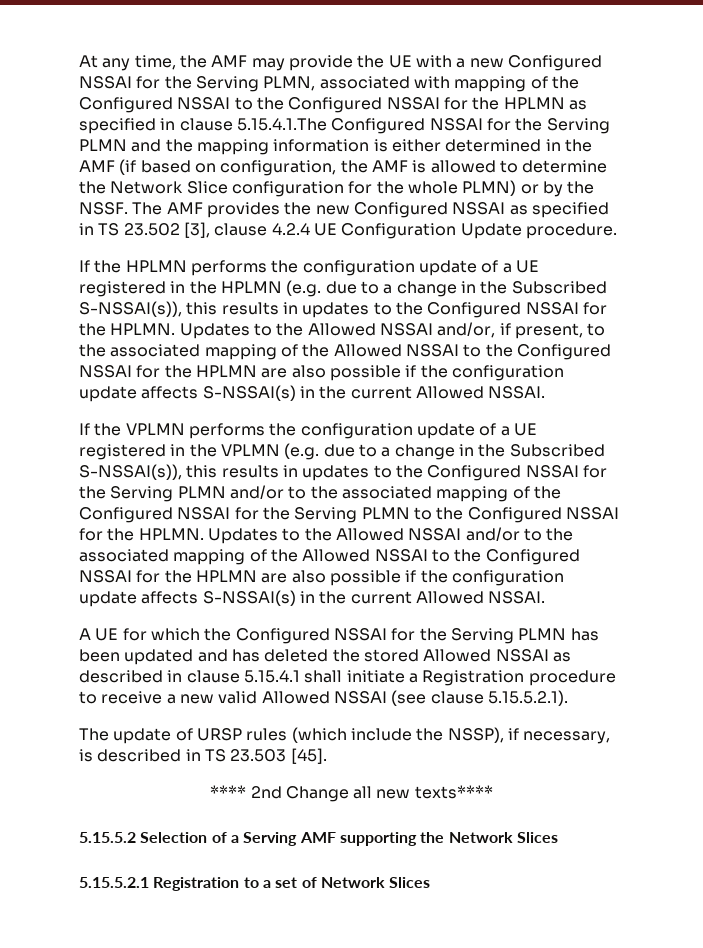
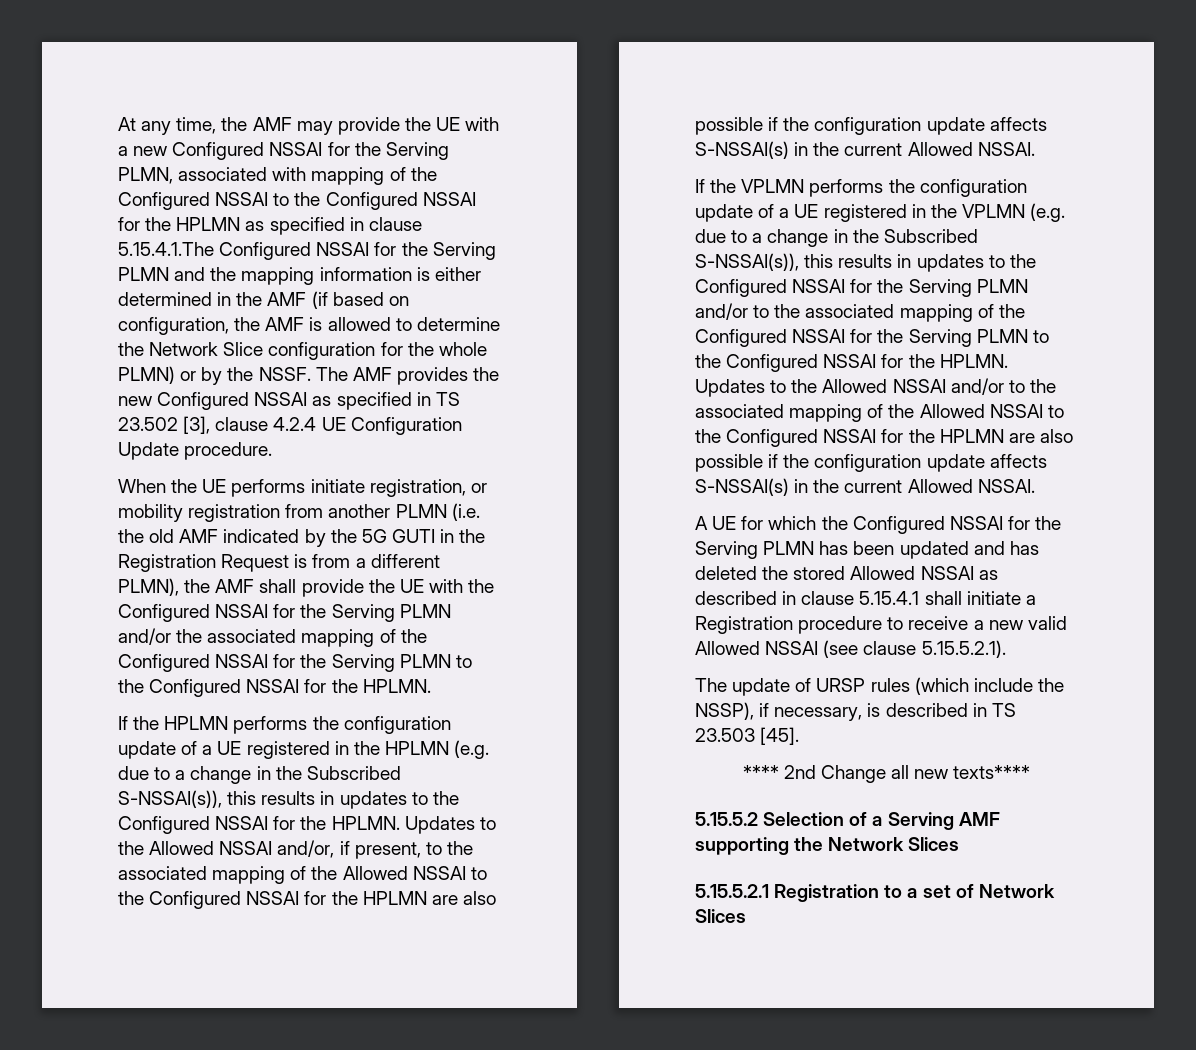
(617, 231) none -> [118,479,487,497] [118,503,480,522] [118,529,486,547] [118,554,440,572] [118,578,495,597] [118,604,451,622] [118,628,427,647] [118,654,472,672] [118,679,431,697] // When the UE performs initiate registration, or mobility registration from another PLMN (i.e. the old AMF indicated by the 5G GUTI in the Registration Request is from a different PLMN), the AMF shall provide the UE with the Configured NSSAI for the Serving PLMN and/or the associated mapping of the Configured NSSAI for the Serving PLMN to the Configured NSSAI for the HPLMN.

